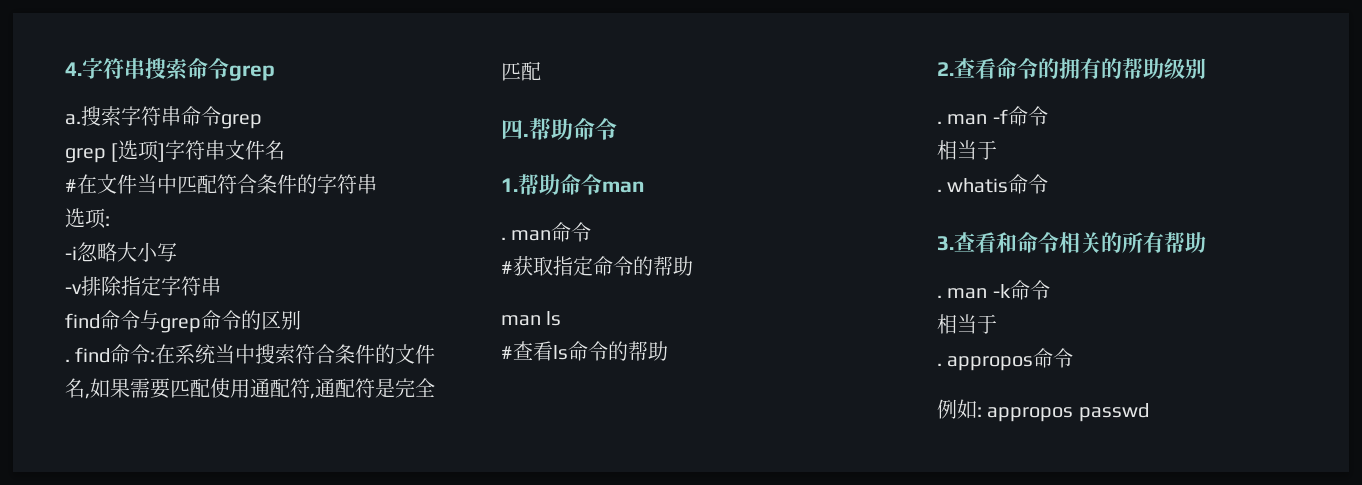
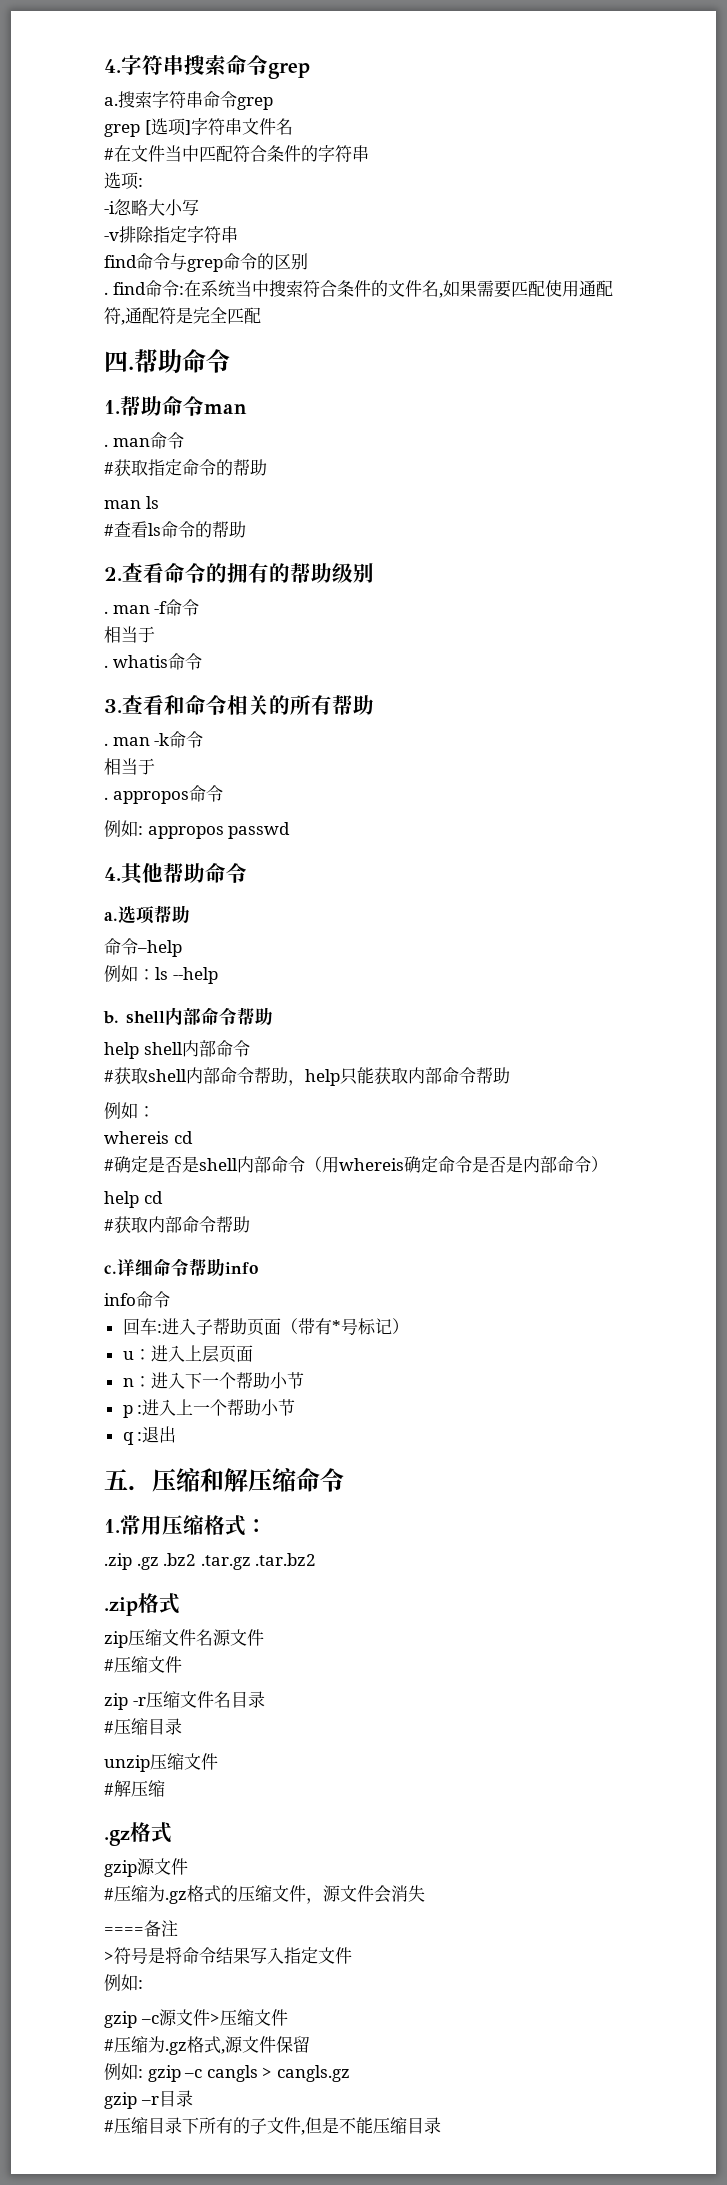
(1149, 412) none -> [104,862,247,885] [104,905,190,924] [104,938,182,957] [104,965,218,984] [103,1007,273,1026] [104,1040,250,1059] [104,1067,510,1086] [104,1102,155,1119] [104,1131,193,1144] [104,1156,608,1173] [104,1191,163,1208] [104,1216,250,1233] [104,1258,258,1277] [104,1291,170,1308] [122,1318,409,1336] [122,1345,253,1363] [122,1372,304,1389] [122,1399,296,1418] [122,1426,177,1445] [104,1468,344,1492] [104,1515,267,1536] [104,1553,317,1570] [104,1593,180,1616] [104,1629,264,1648] [104,1656,182,1673] [104,1691,265,1710] [104,1718,182,1735] [104,1753,218,1772] [104,1780,165,1797] [104,1822,172,1846] [104,1858,188,1877] [104,1885,425,1904] [104,1920,178,1937] [104,1947,352,1964] [104,1974,143,1991] [104,2009,288,2028] [104,2036,310,2055] [104,2063,350,2082] [104,2090,193,2109] [104,2117,441,2135] // 4.其他帮助命令 // a.选项帮助 // 命令–help // 例如：ls --help // b. shell内部命令帮助 // help shell内部命令 // #获取shell内部命令帮助，help只能获取内部命令帮助 // 例如： // whereis cd // #确定是否是shell内部命令（用whereis确定命令是否是内部命令） // help cd // #获取内部命令帮助 // c.详细命令帮助info // info命令 // 回车:进入子帮助页面（带有*号标记） // u：进入上层页面 // n：进入下一个帮助小节 // p :进入上一个帮助小节 // q :退出 // 五．压缩和解压缩命令 // 1.常用压缩格式： // .zip .gz .bz2 .tar.gz .tar.bz2 // .zip格式 // zip压缩文件名源文件 // #压缩文件 // zip -r压缩文件名目录 // #压缩目录 // unzip压缩文件 // #解压缩 // .gz格式 // gzip源文件 // #压缩为.gz格式的压缩文件，源文件会消失 // ====备注 // >符号是将命令结果写入指定文件 // 例如: // gzip –c源文件>压缩文件 // #压缩为.gz格式,源文件保留 // 例如: gzip –c cangls > cangls.gz // gzip –r目录 // #压缩目录下所有的子文件,但是不能压缩目录

